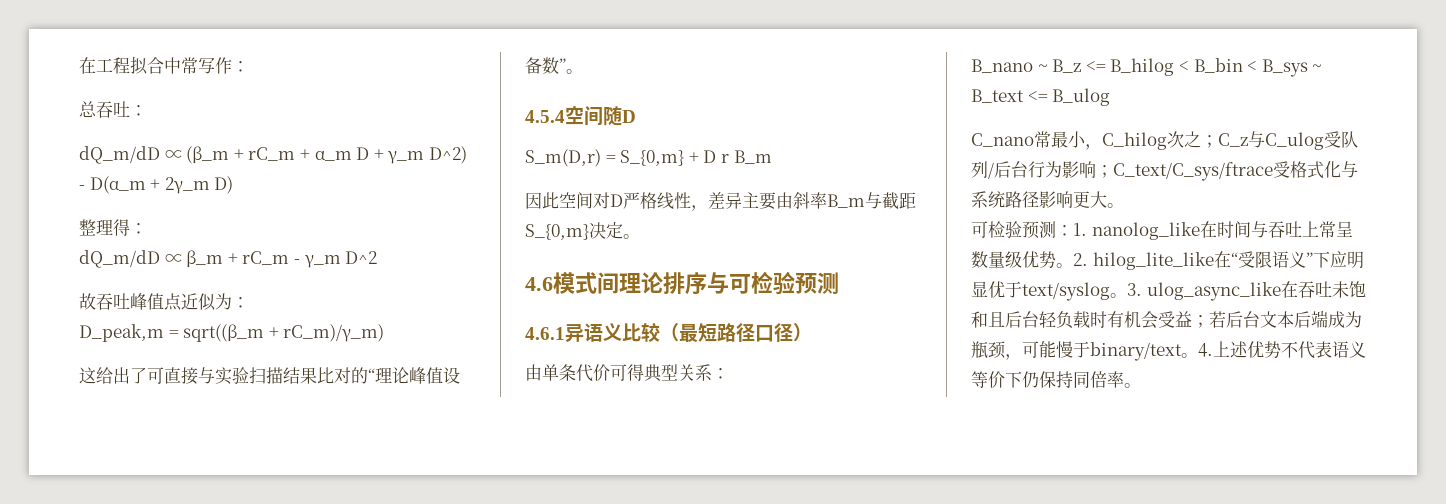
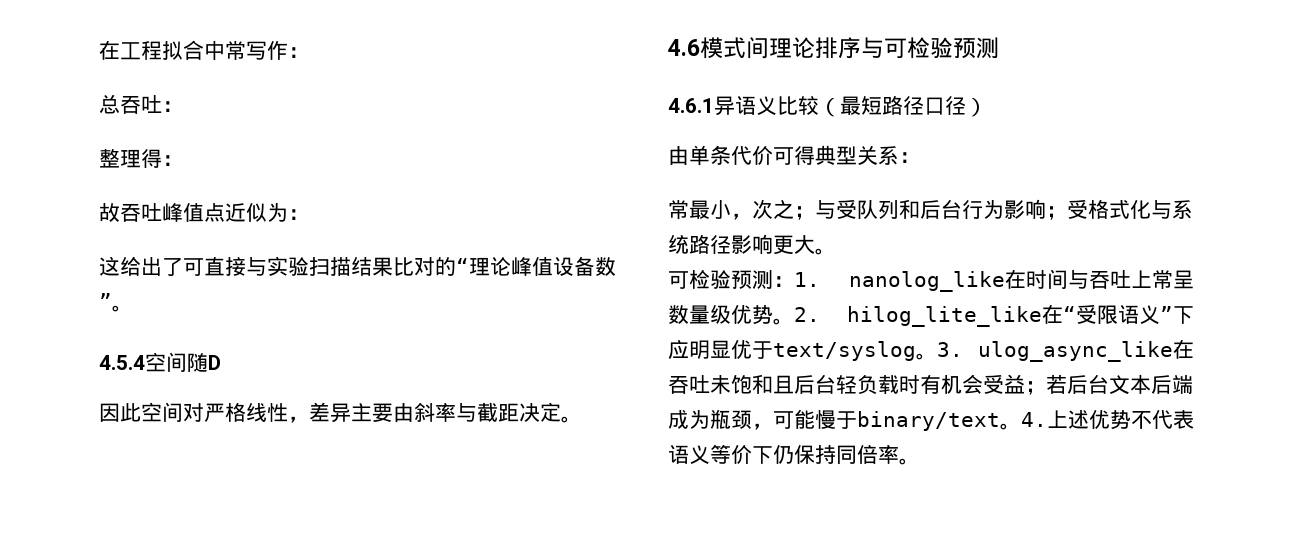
[79,146,467,164] [79,176,234,194] [79,219,147,236] [79,250,378,268] dQ_m/dD ∝ (β_m + rC_m + α_m D + γ_m D^2) - D(α_m + 2γ_m D) // 整理得： // dQ_m/dD ∝ β_m + rC_m - γ_m D^2 -> [99,148,183,168] 整理得：
[79,324,385,342] // D_peak,m = sqrt((β_m + rC_m)/γ_m) -> (309, 214) none
[525,149,772,167] // S_m(D,r) = S_{0,m} + D r B_m -> (221, 362) none
[610,194,623,207] D -> (204, 412) none
[827,192,916,210] [525,224,589,240] B_m与截距S_{0,m} -> [456,402,519,422] 与截距
[971,58,1323,77] [971,88,1111,106] [971,131,1358,150] [971,161,994,179] B_nano ~ B_z <= B_hilog < B_bin < B_sys ~ B_text <= B_ulog // C_nano常最小，C_hilog次之；C_z与C_ulog受队列/ -> [668,199,920,220] 常最小，次之；与受队列和
[1113,162,1273,181] C_text/C_sys/ftrace -> (1067, 213) none

